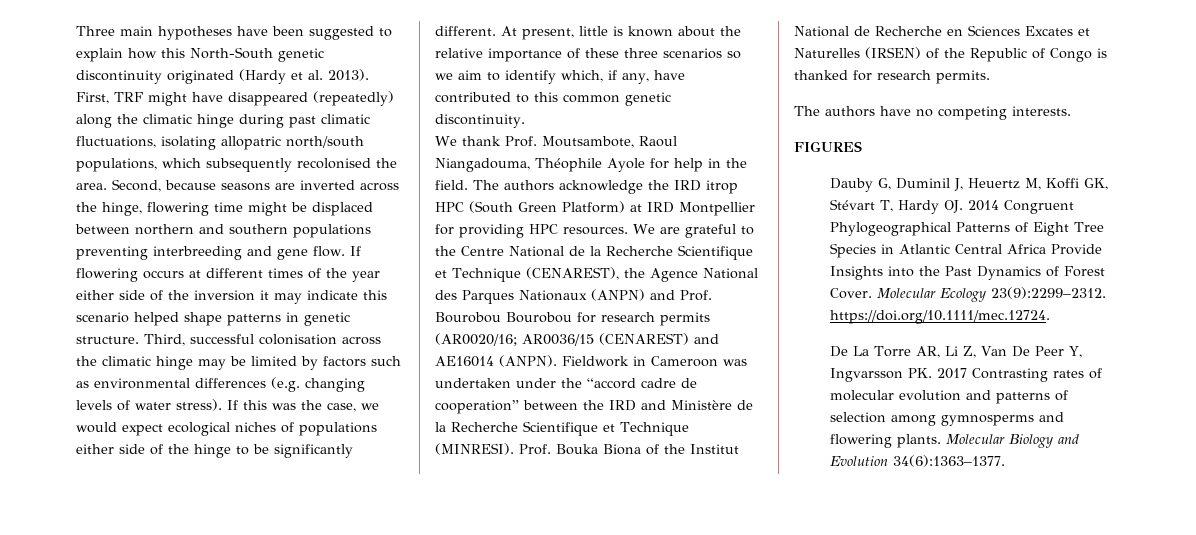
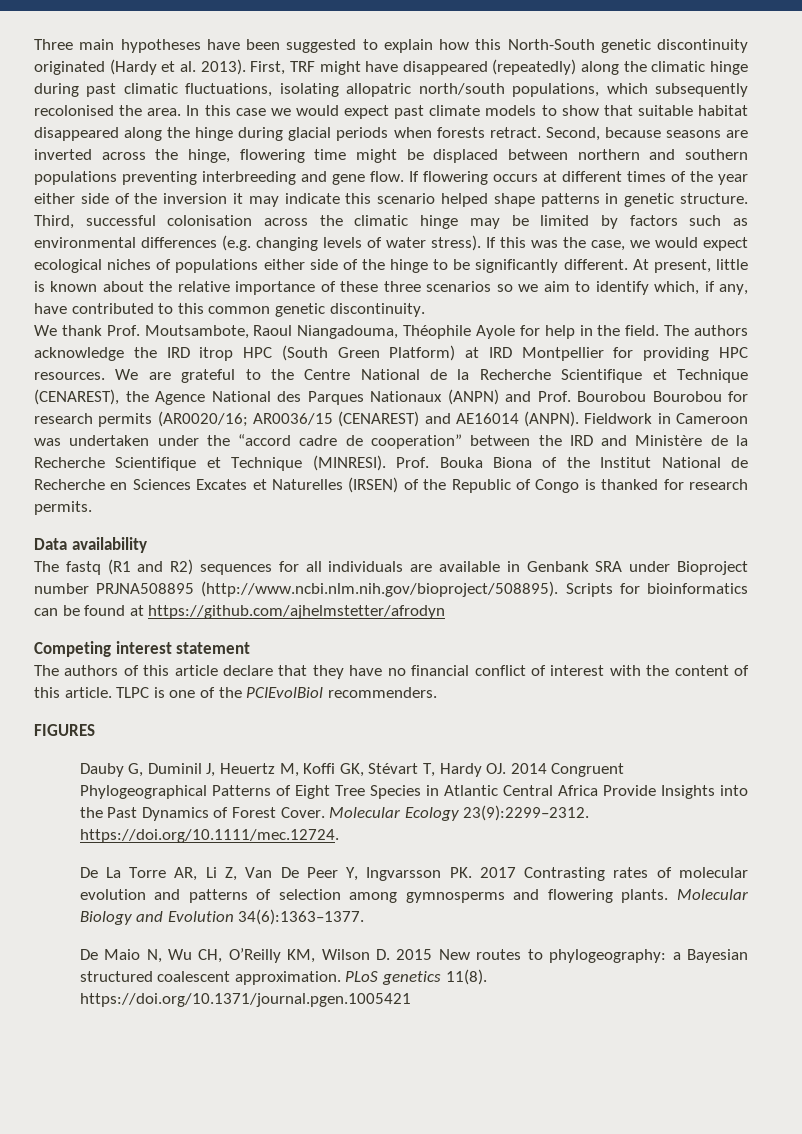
(107, 186) none -> [186,105,748,119] [34,127,541,141] In this case we would expect past climate models to show that suitable habitat disappeared along the hinge during glacial periods when forests retract.
[794,106,1071,120] The authors have no competing interests. -> [34,537,147,553] [34,559,748,575] [34,581,749,597] [34,605,446,619] [34,641,251,657] [34,665,749,679] [34,687,437,698] Data availability // The fastq (R1 and R2) sequences for all individuals are available in Genbank SRA under Bioproject number PRJNA508895 (http://www.ncbi.nlm.nih.gov/bioproject/508895). Scripts for bioinformatics can be found at https://github.com/ajhelmstetter/afrodyn // Competing interest statement // The authors of this article declare that they have no financial conflict of interest with the content of this article. TLPC is one of the PCIEvolBiol recommenders.
(1006, 461) none -> [79,948,749,963] [79,969,487,985] [79,993,411,1007] // De Maio N, Wu CH, O’Reilly KM, Wilson D. 2015 New routes to phylogeography: a Bayesian structured coalescent approximation. PLoS genetics 11(8). https://doi.org/10.1371/journal.pgen.1005421

